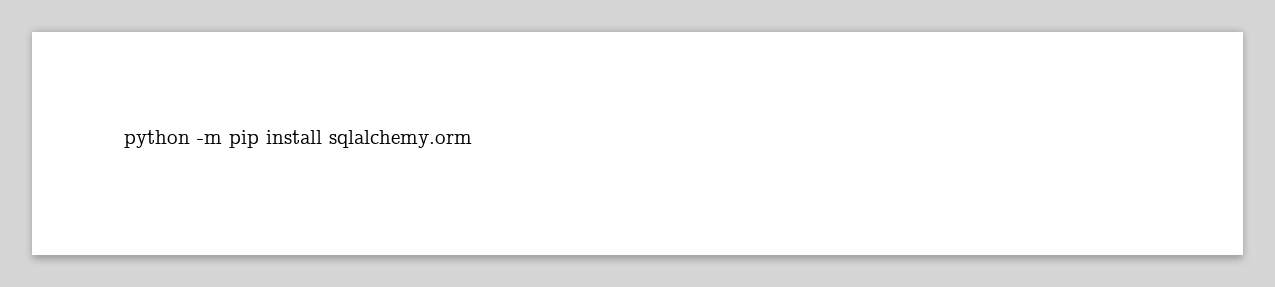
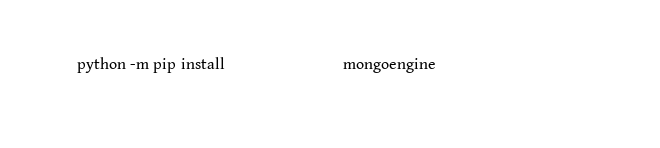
[329,130,472,148] sqlalchemy.orm -> [343,58,436,73] mongoengine

